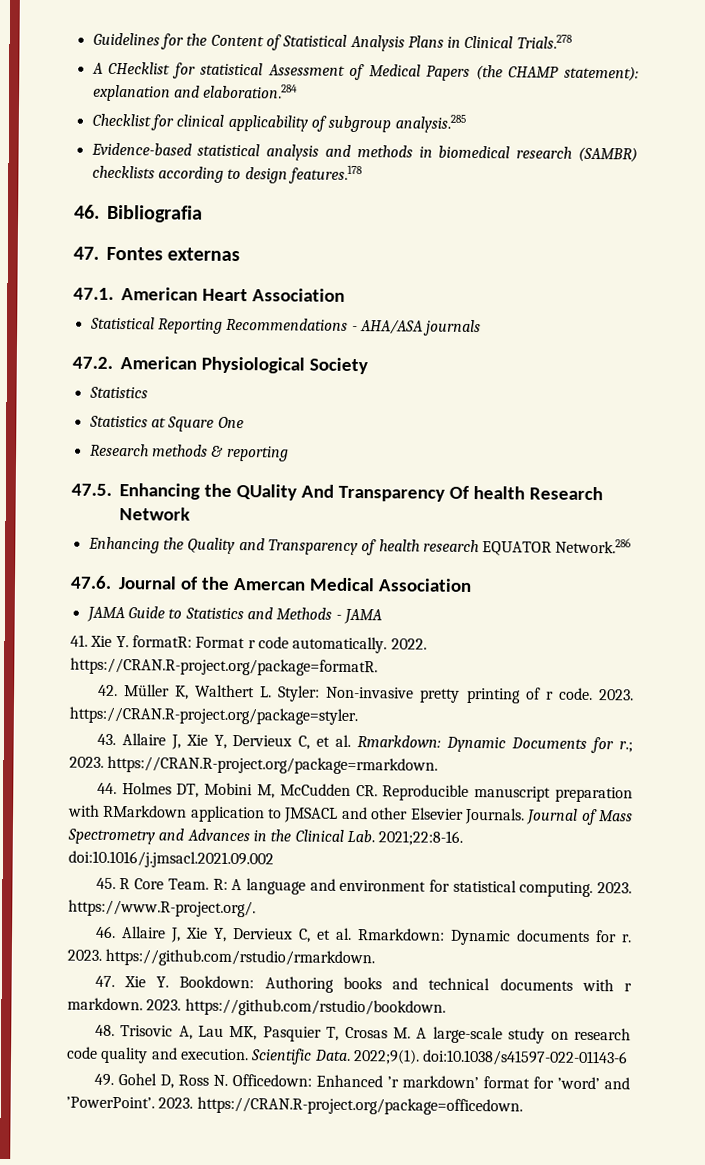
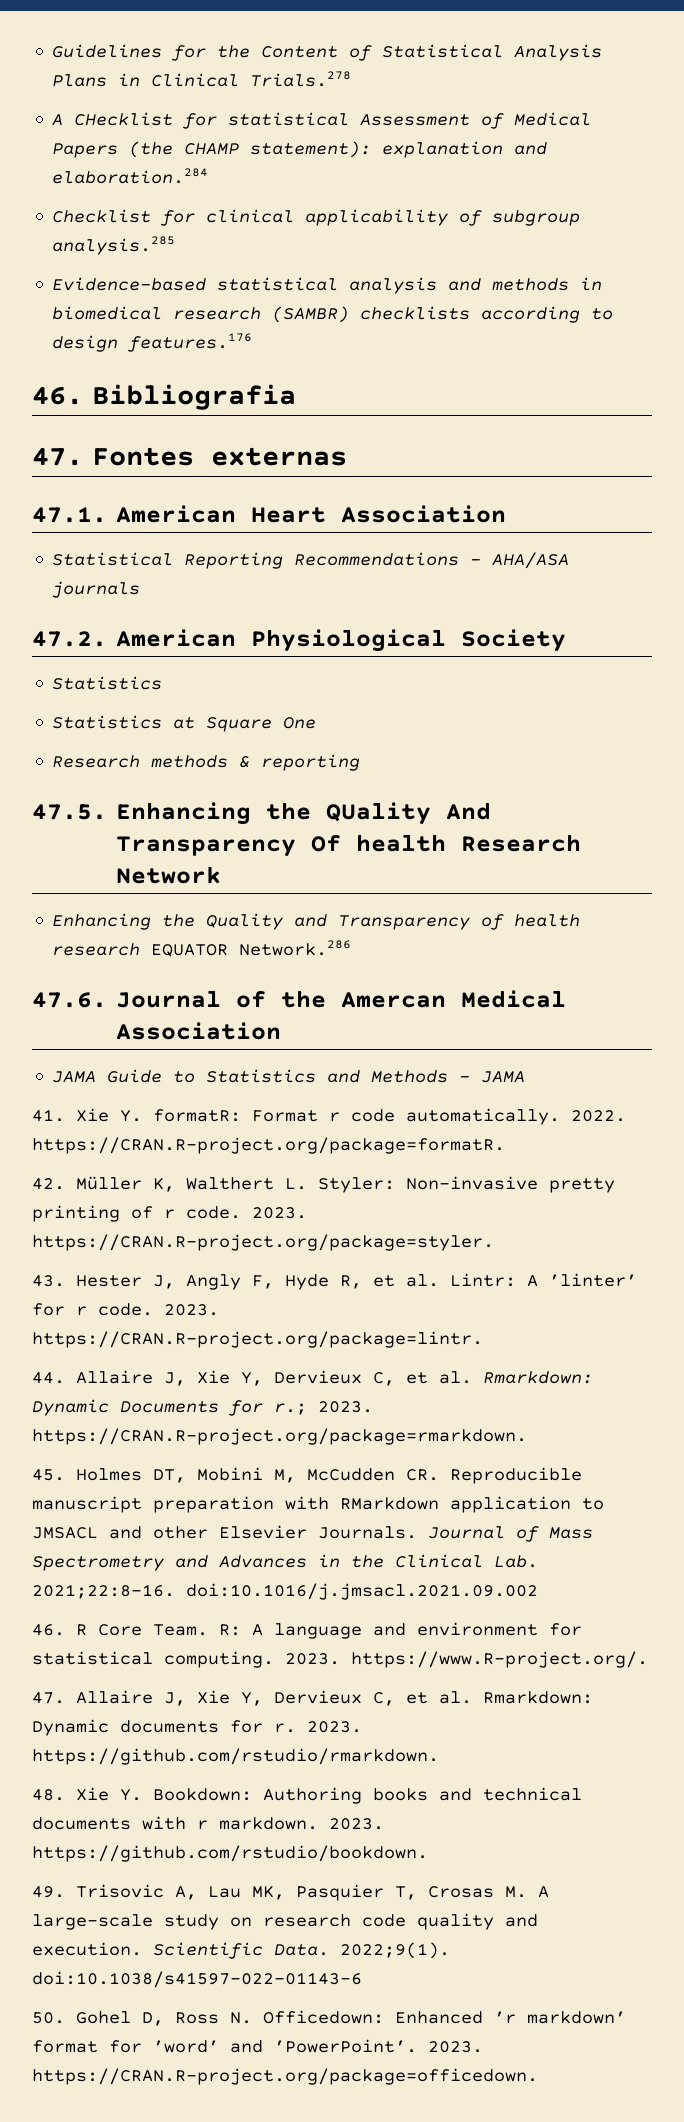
[287,164,363,185] features.178 -> [127,333,253,352] features.176
(116, 739) none -> [76,1273,637,1290] [32,1303,219,1316] [32,1331,483,1348] [32,1372,65,1384] Hester J, Angly F, Hyde R, et al. Lintr: A ’linter’ for r code. 2023. https://CRAN.R-project.org/package=lintr. // 44.
[96,782,117,795] 44. -> [32,1469,65,1481] 45.
[95,877,116,890] 45. -> [32,1624,65,1636] 46.
[95,925,116,939] 46. -> [32,1692,65,1704] 47.
[94,975,115,988] 47. -> [32,1789,65,1801] 48.
[94,1024,115,1037] 48. -> [32,1886,65,1898] 49.
[93,1073,114,1087] 49. -> [32,2012,65,2024] 50.

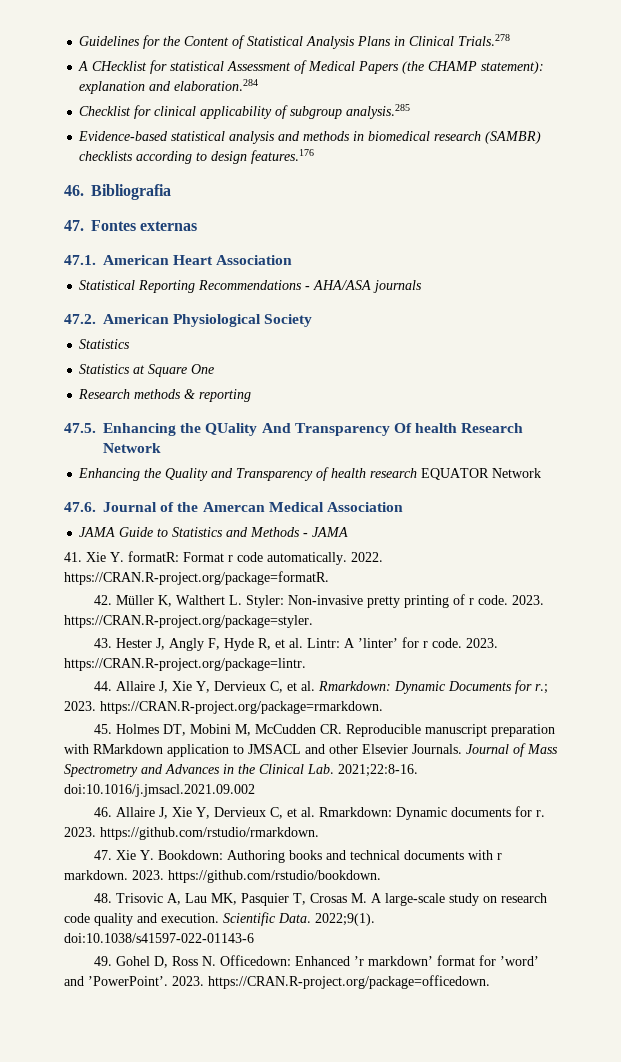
[239,940,352,956] Network.286 -> [492,468,542,478] Network
[76,1622,582,1639] [32,1651,648,1668] [32,1692,65,1704] R Core Team. R: A language and environment for statistical computing. 2023. https://www.R-project.org/. // 47. -> (113, 812) none
[32,1789,65,1801] 48. -> [94,850,113,860] 47.
[32,1886,65,1898] 49. -> [94,893,113,903] 48.
[32,2012,65,2024] 50. -> [94,956,113,966] 49.

